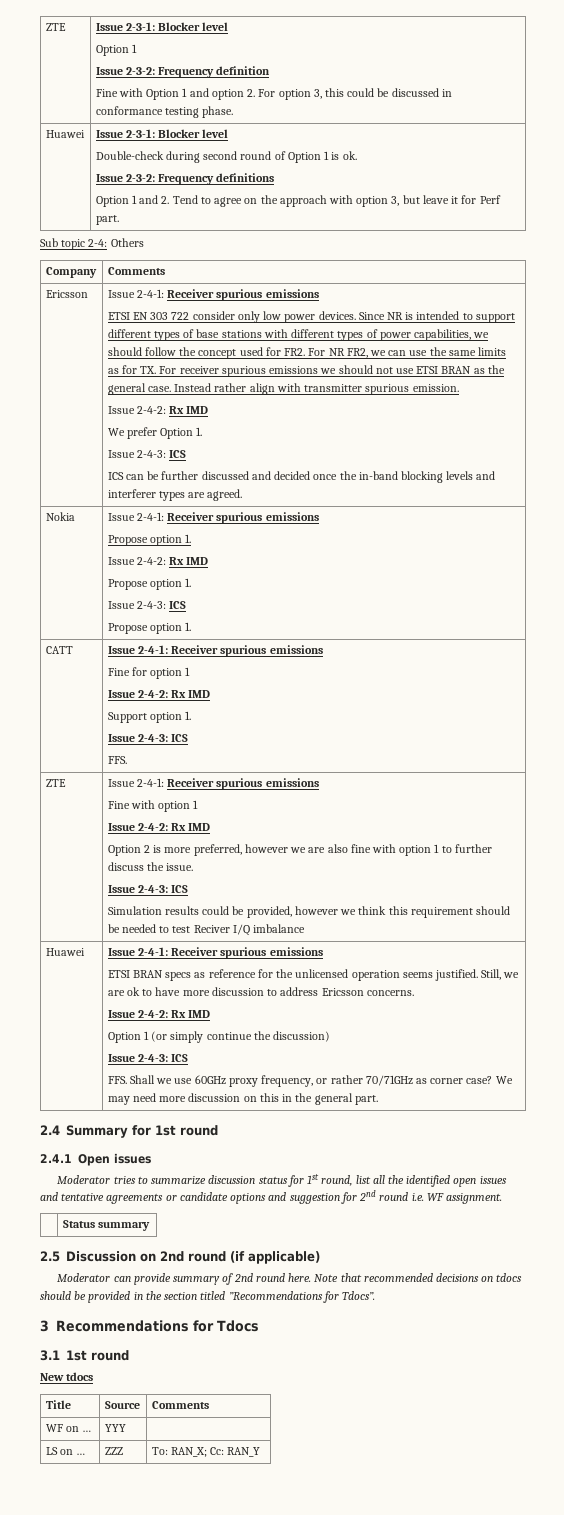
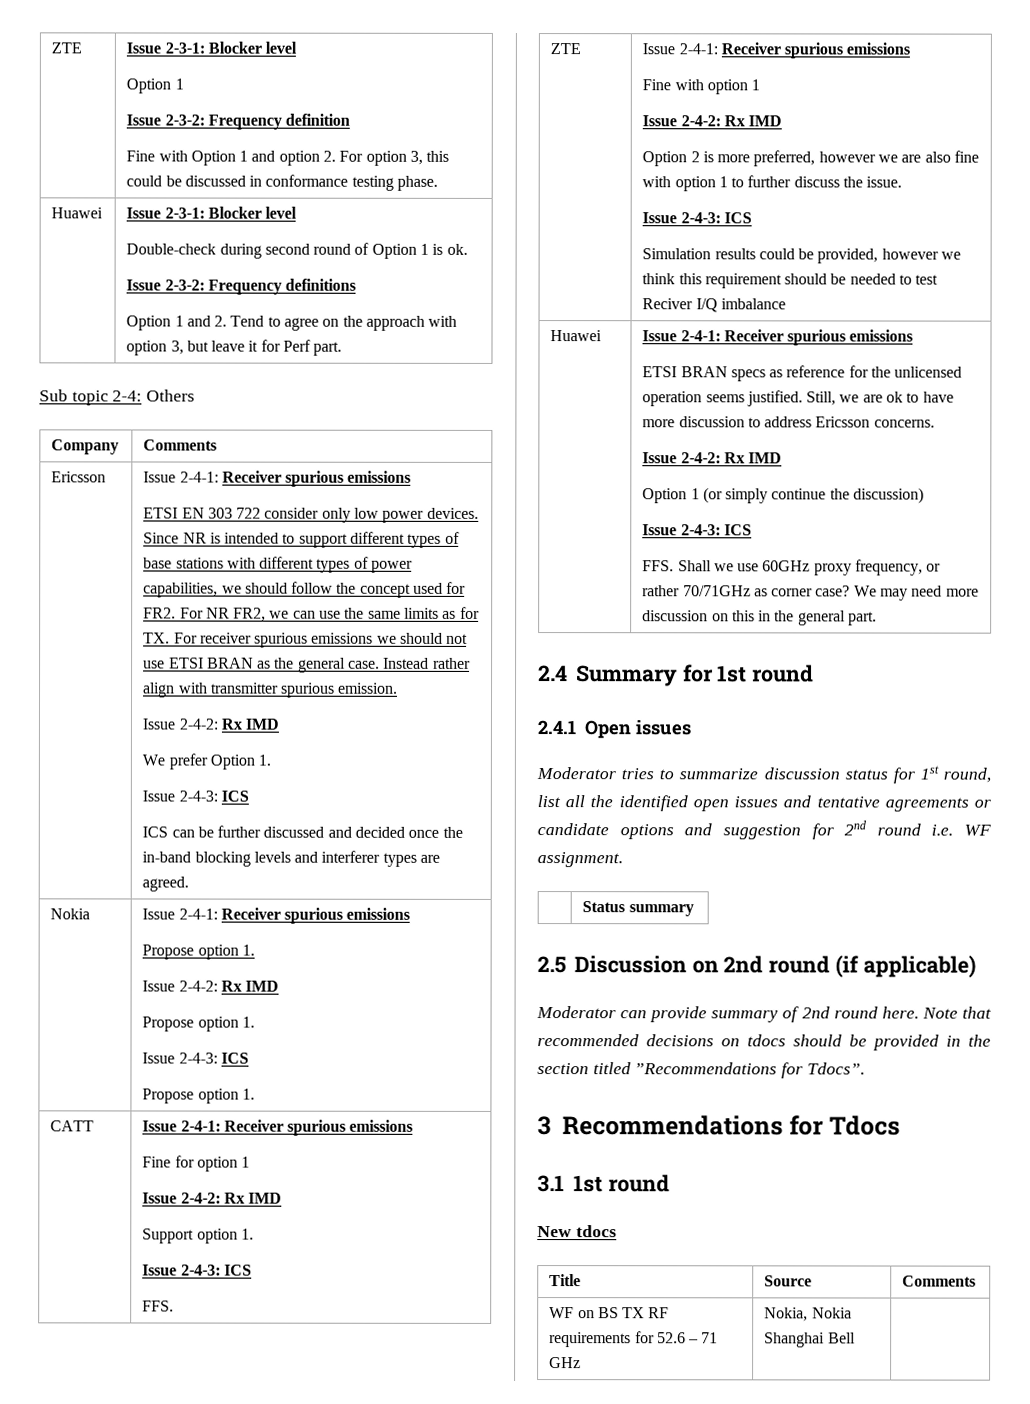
[82,1430,92,1432] [104,1424,126,1432] [45,1447,86,1455] [104,1447,123,1455] [151,1447,261,1457] … | YYY | // LS on … | ZZZ | To: RAN_X; Cc: RAN_Y -> [597,1307,670,1319] [549,1331,719,1348] [549,1357,582,1369] [764,1307,852,1322] [764,1332,856,1348] BS TX RF requirements for 52.6 – 71 GHz | Nokia, Nokia Shanghai Bell |

